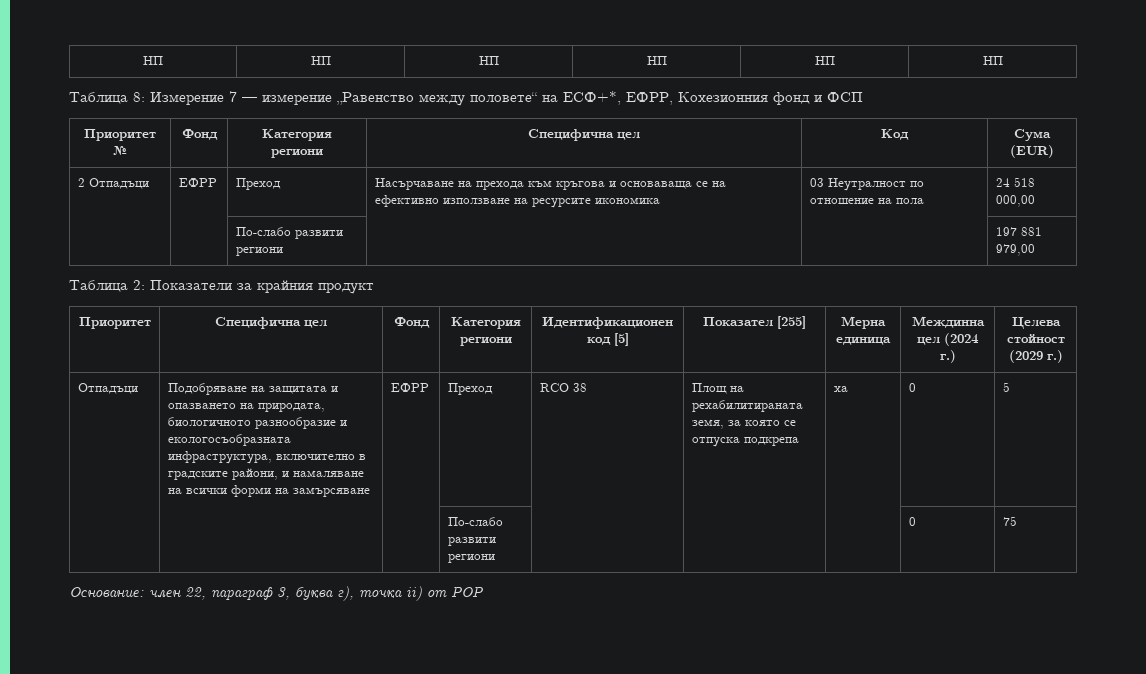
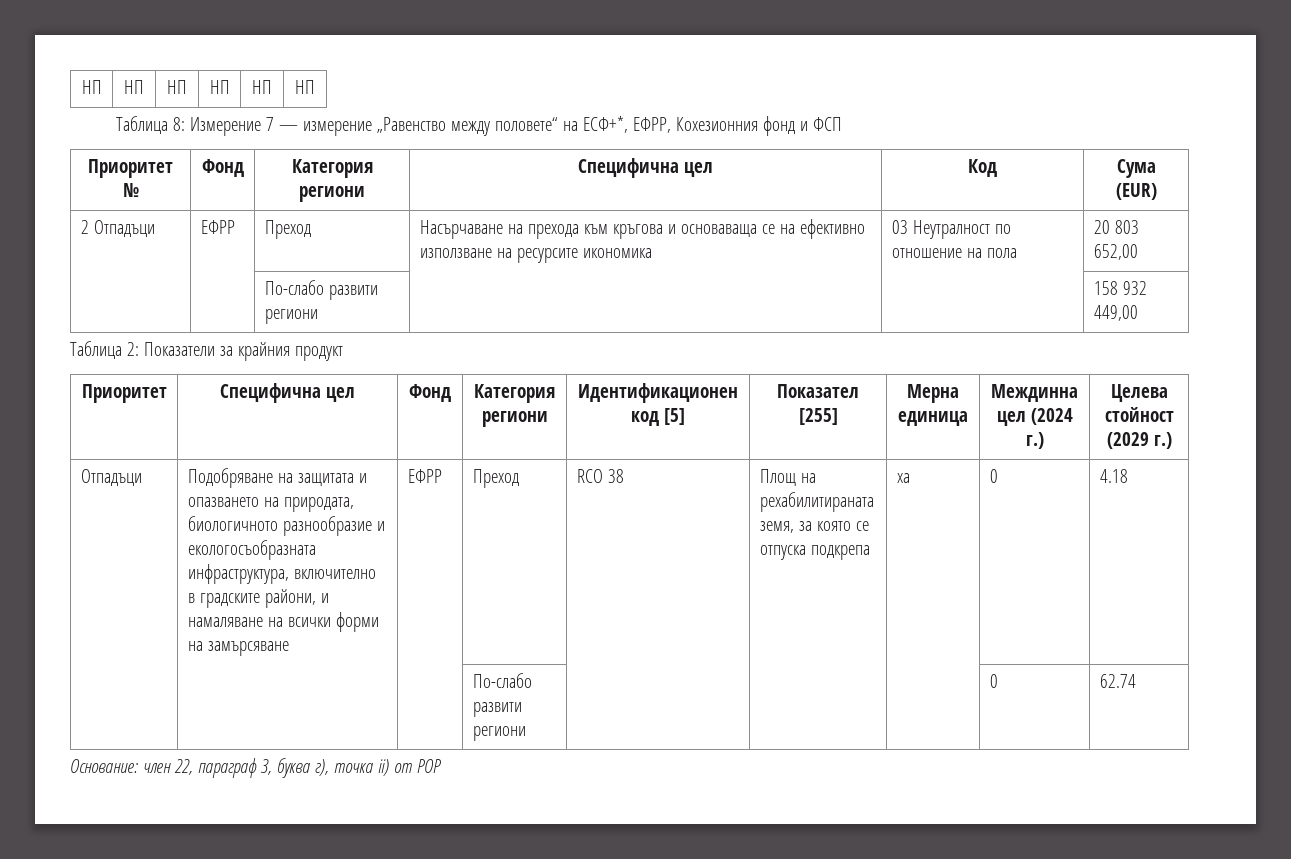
[995,177,1035,187] [995,195,1035,207] [235,227,343,239] [235,247,283,256] [995,227,1042,236] [995,244,1035,256] 24 518 000,00 // | | По-слабо развити региони | | | 197 881 979,00 -> [1093,220,1139,234] [1093,244,1138,260] [264,280,378,300] [264,309,318,324] [1093,281,1147,295] [1093,305,1138,321] 20 803 652,00 // | | По-слабо развити региони | | | 158 932 449,00
[1002,382,1010,392] 5 -> [1099,469,1128,483] 4.18
[1002,516,1017,526] 75 -> [1099,674,1136,688] 62.74

